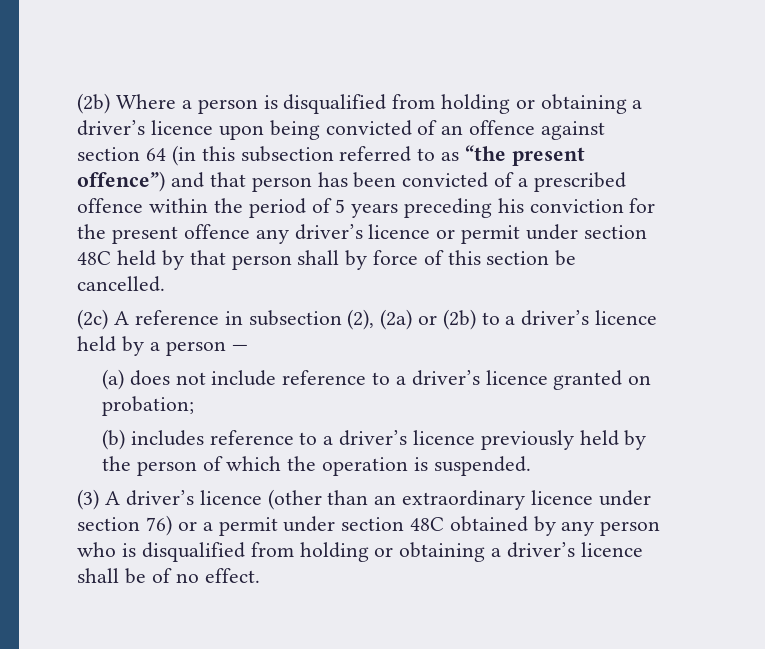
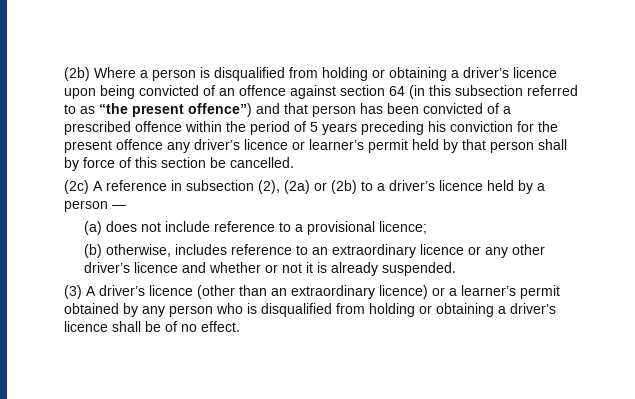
[461,224,647,244] [77,251,112,265] permit under section 48C -> [308,139,408,153] learner’s permit
[411,370,652,390] [102,396,195,416] driver’s licence granted on probation; -> [306,221,427,235] provisional licence;
(126, 439) none -> [105,244,171,257] otherwise,
[323,430,647,450] [102,456,428,476] a driver’s licence previously held by the person of which the operation is -> [311,244,545,258] [83,262,378,276] an extraordinary licence or any other driver’s licence and whether or not it is already
[530,490,651,506] [77,515,445,536] licence under section 76) or a permit under section 48C -> [378,285,560,299] licence) or a learner’s permit

